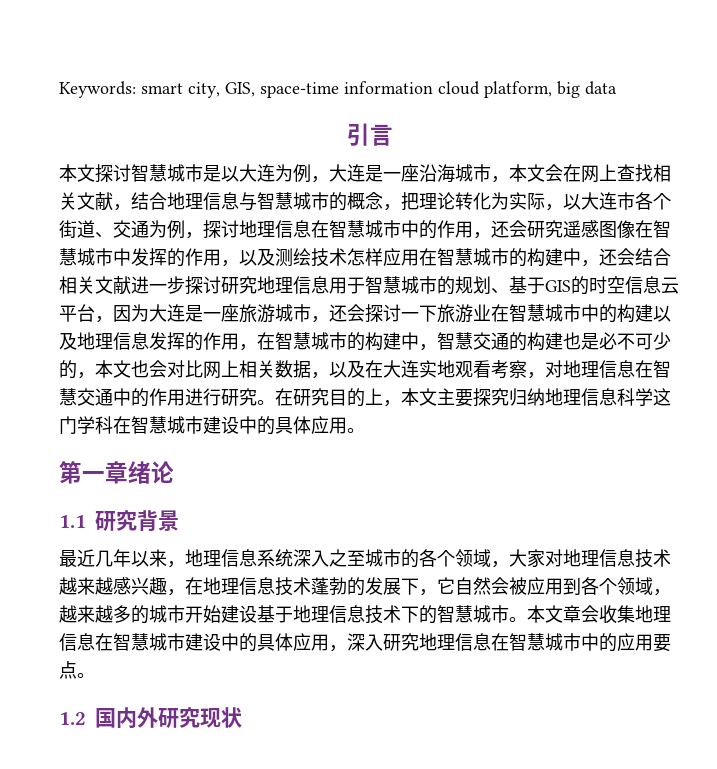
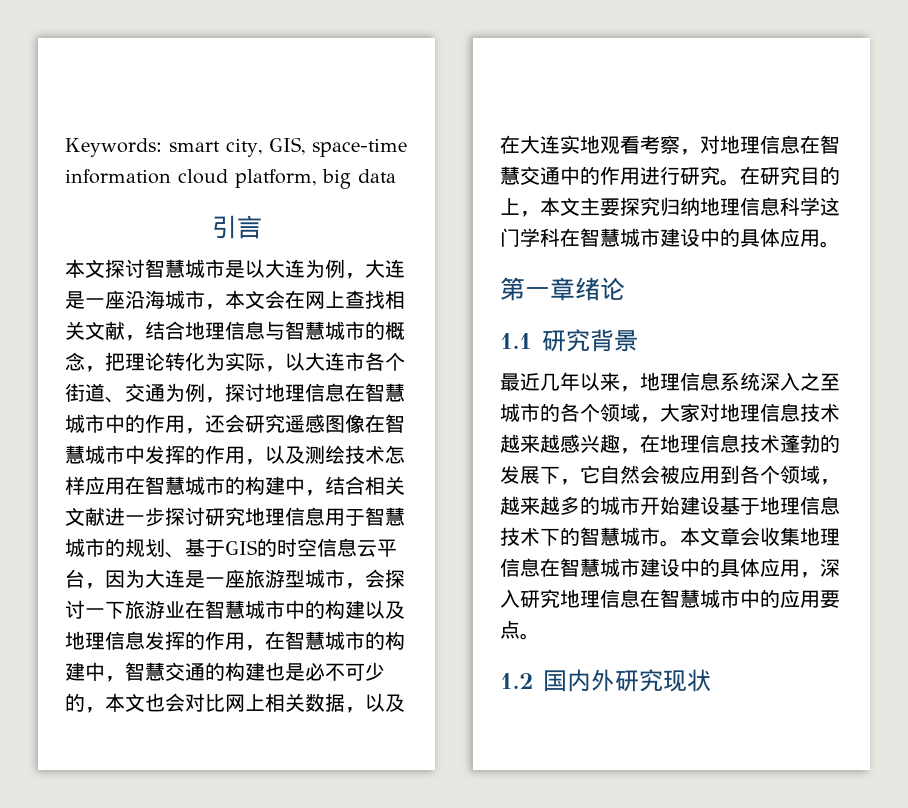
[599,248,635,266] 还会 -> (325, 493) none
[275,304,347,323] 城市，还 -> [285,569,365,589] 型城市，

